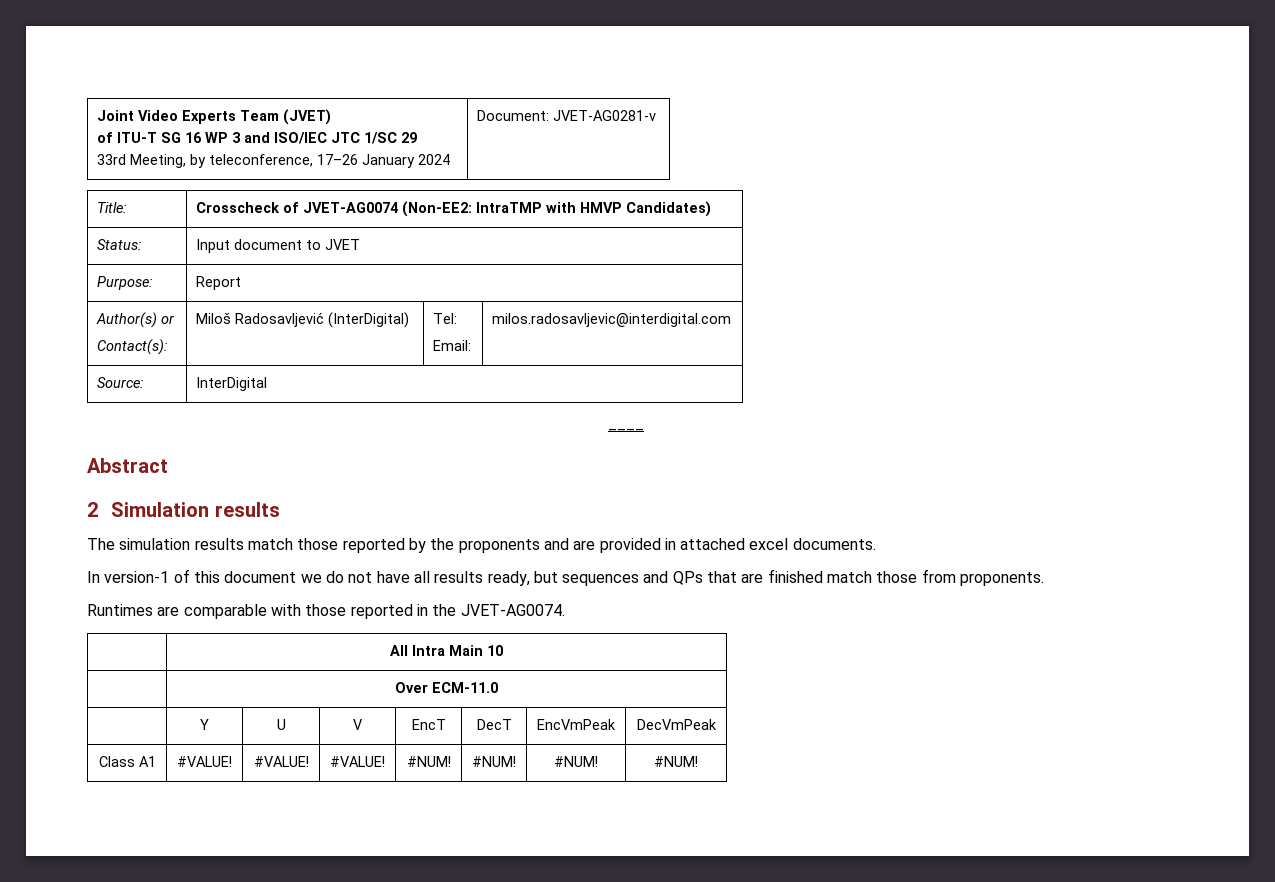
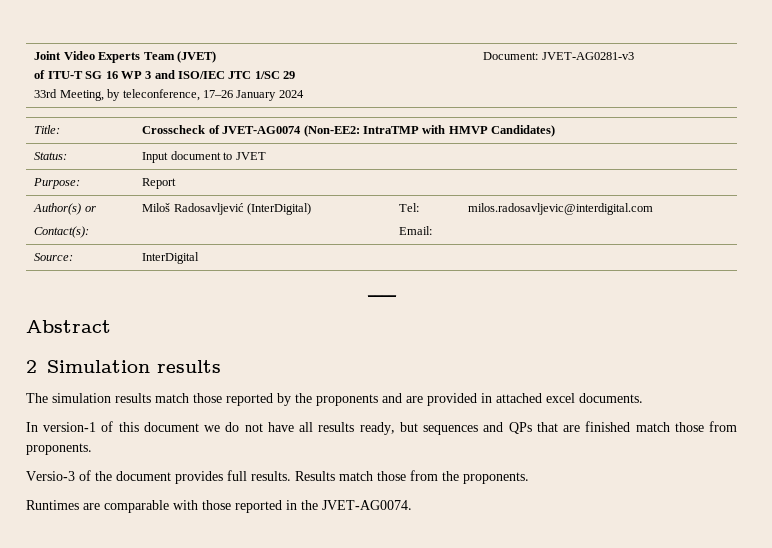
[553,110,657,121] JVET-AG0281-v -> [541,52,634,60] JVET-AG0281-v3
(1045, 579) none -> [26,470,529,484] // Versio-3 of the document provides full results. Results match those from the proponents.
[390,645,503,656] [395,682,498,693] [200,719,209,730] [276,719,286,730] [353,719,363,730] [411,719,446,730] [476,719,512,730] [537,719,616,730] [636,719,717,730] [98,756,156,767] [177,756,232,767] [253,756,309,767] [330,756,385,767] [406,756,451,767] [472,756,516,767] [554,756,598,767] [654,756,698,767] // | All Intra Main 10 // | Over ECM-11.0 // | Y | U | V | EncT | DecT | EncVmPeak | DecVmPeak // Class A1 | #VALUE! | #VALUE! | #VALUE! | #NUM! | #NUM! | #NUM! | #NUM! -> (412, 505) none

